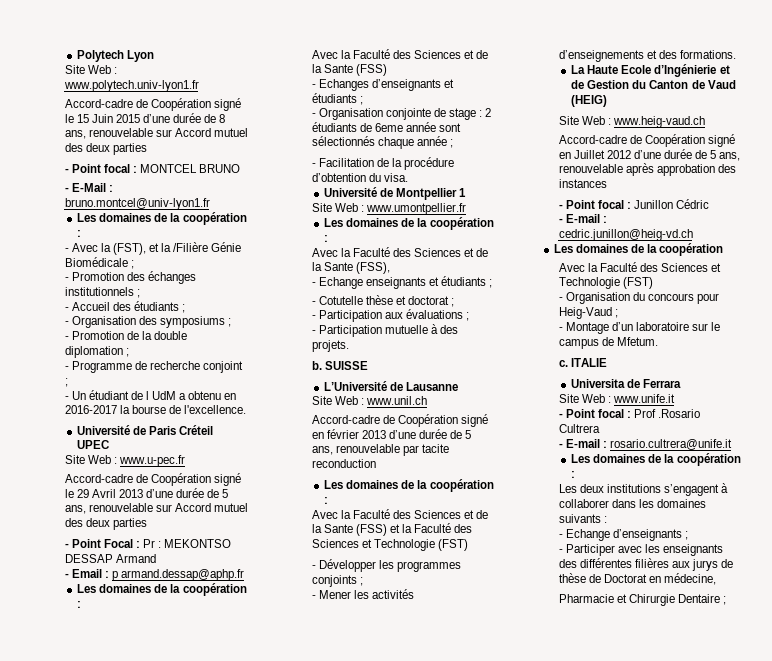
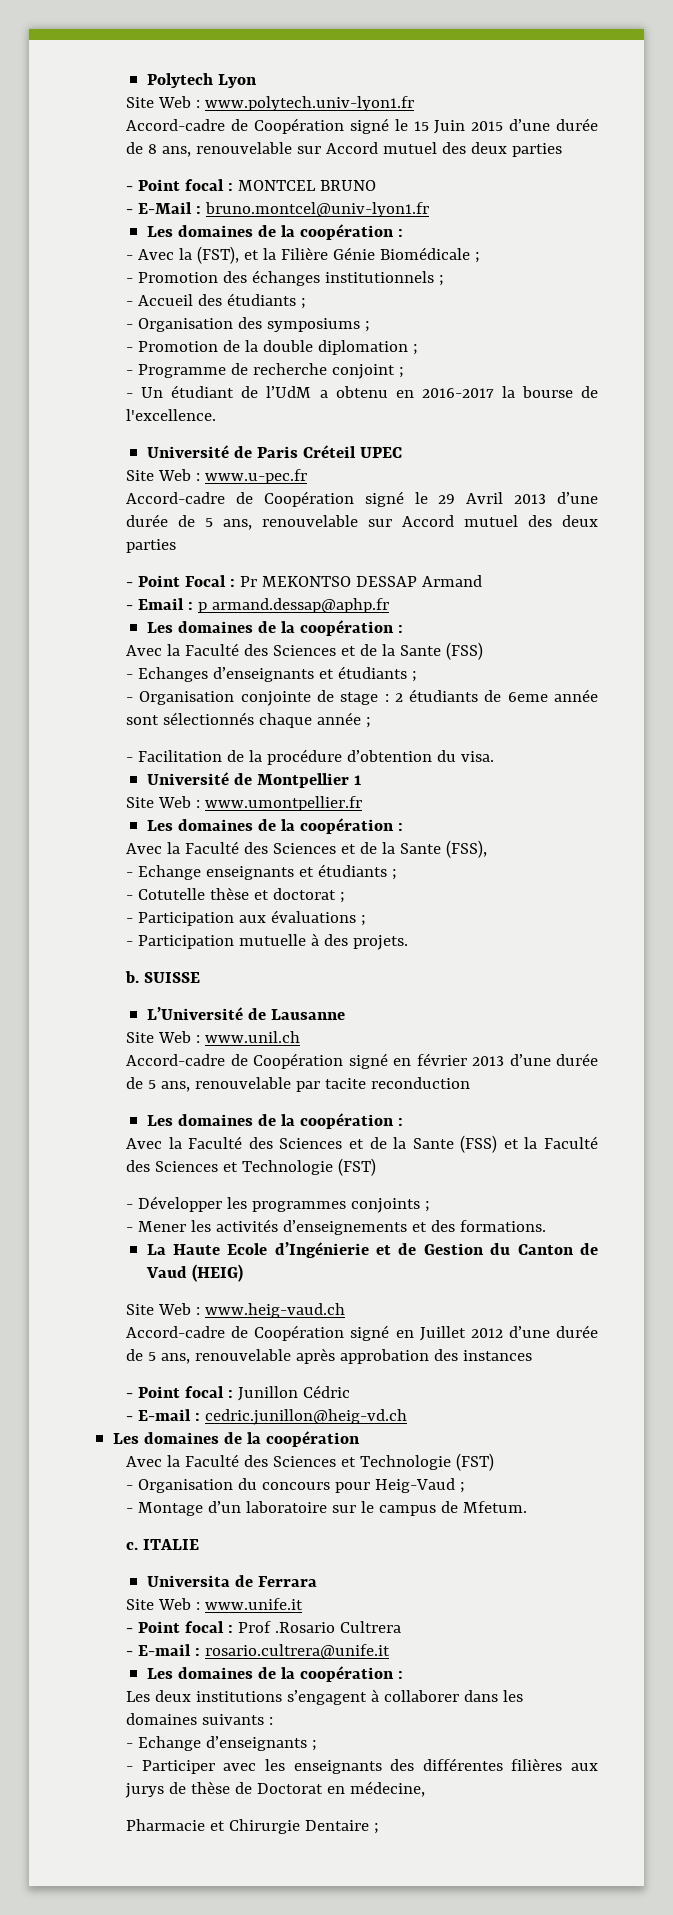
[173,242,209,252] /Filière -> [281,247,329,260] Filière
[145,391,177,400] l UdM -> [266,386,312,398] l’UdM
[158,541,162,548] : -> (258, 581) none

